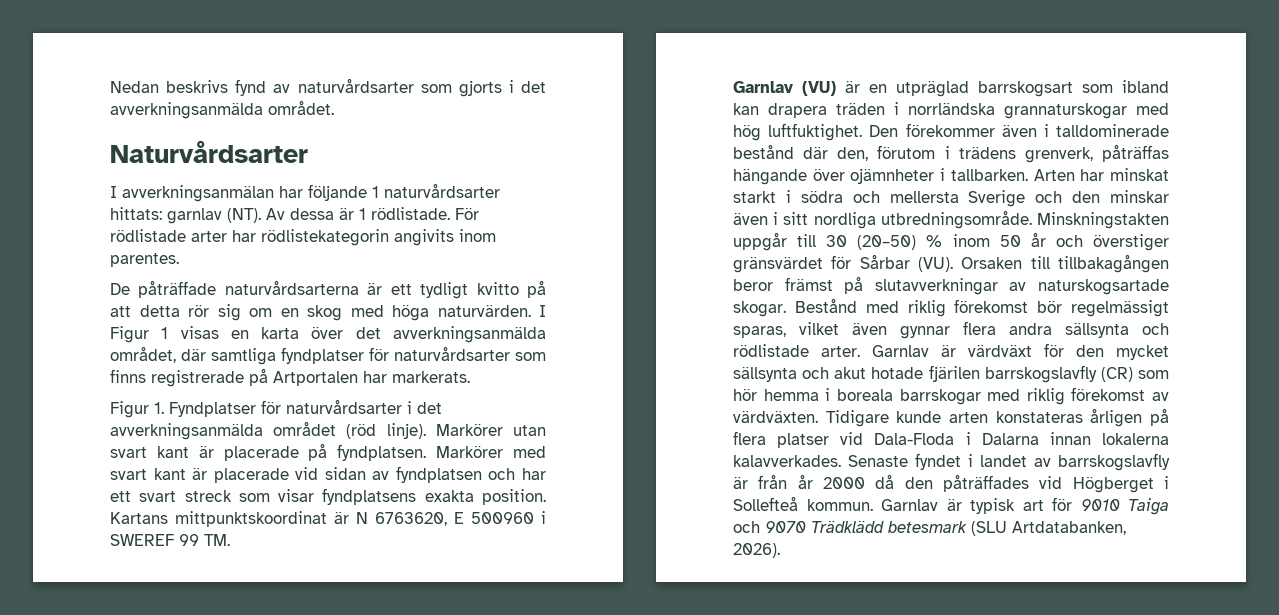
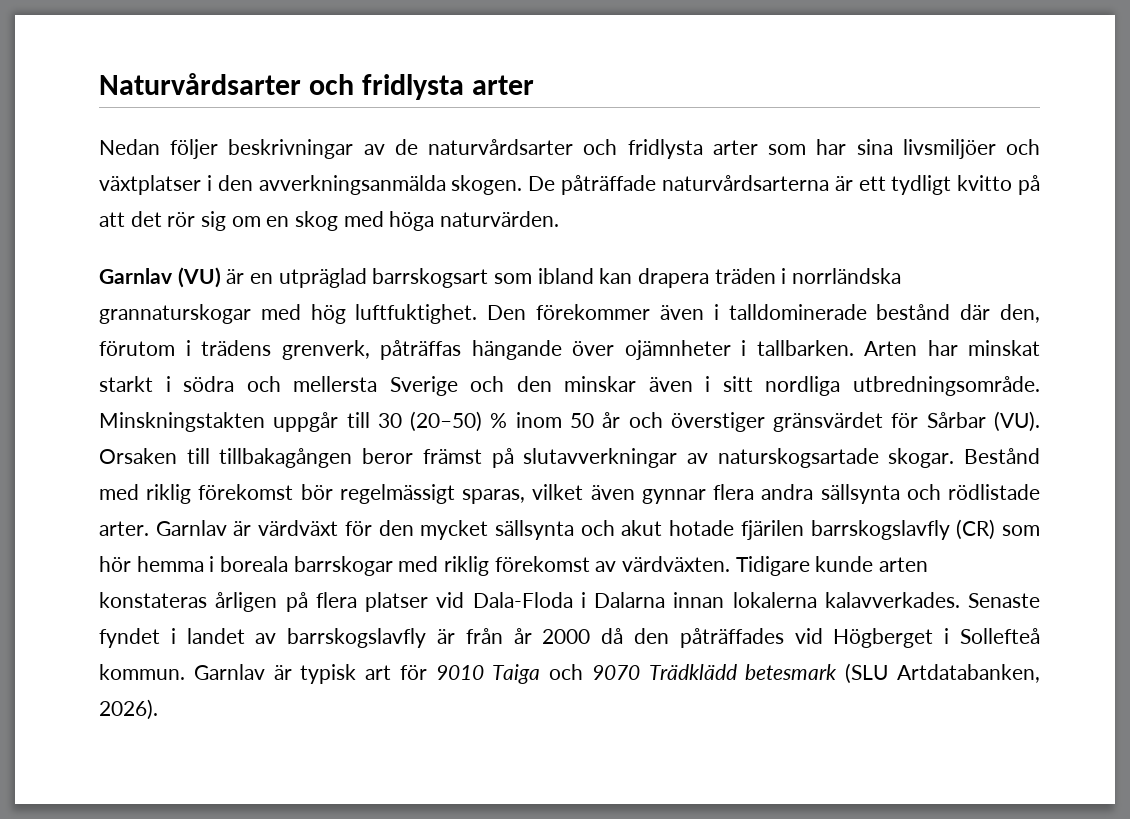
[110,78,546,97] [110,100,334,119] [110,140,308,163] [110,183,500,202] [110,207,479,224] [110,229,496,246] [110,253,179,267] Nedan beskrivs fynd av naturvårdsarter som gjorts i det avverkningsanmälda området. // Naturvårdsarter // I avverkningsanmälan har följande 1 naturvårdsarter hittats: garnlav (NT). Av dessa är 1 rödlistade. För rödlistade arter har rödlistekategorin angivits inom parentes. // -> [99,73,534,100] [99,139,1041,159] [99,175,523,195] Naturvårdsarter och fridlysta arter // Nedan följer beskrivningar av de naturvårdsarter och fridlysta arter som har sina livsmiljöer och växtplatser i den avverkningsanmälda skogen.
[139,305,180,317] detta -> [130,211,162,227] det
[539,305,546,317] [110,326,546,343] [110,346,546,365] [110,368,470,387] [110,399,442,418] [110,421,546,440] [110,443,546,461] [110,466,546,483] [110,488,546,505] [110,511,546,527] [110,534,230,546] I Figur 1 visas en karta över det avverkningsanmälda området, där samtliga fyndplatser för naturvårdsarter som finns registrerade på Artportalen har markerats. // Figur 1. Fyndplatser för naturvårdsarter i det avverkningsanmälda området (röd linje). Markörer utan svart kant är placerade på fyndplatsen. Markörer med svart kant är placerade vid sidan av fyndplatsen och har ett svart streck som visar fyndplatsens exakta position. Kartans mittpunktskoordinat är N 6763620, E 500960 i SWEREF 99 TM. -> (560, 219) none

